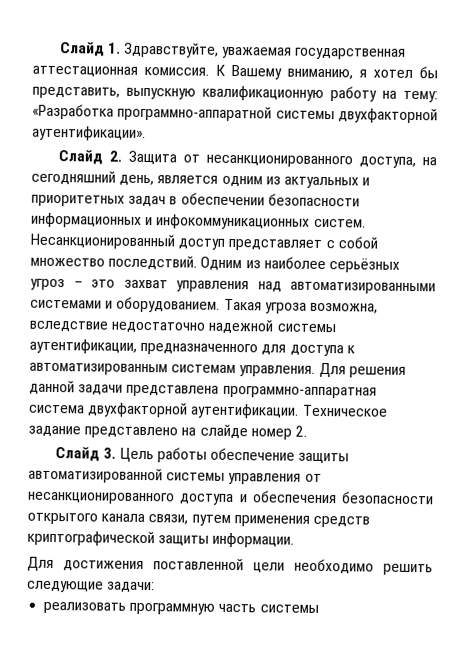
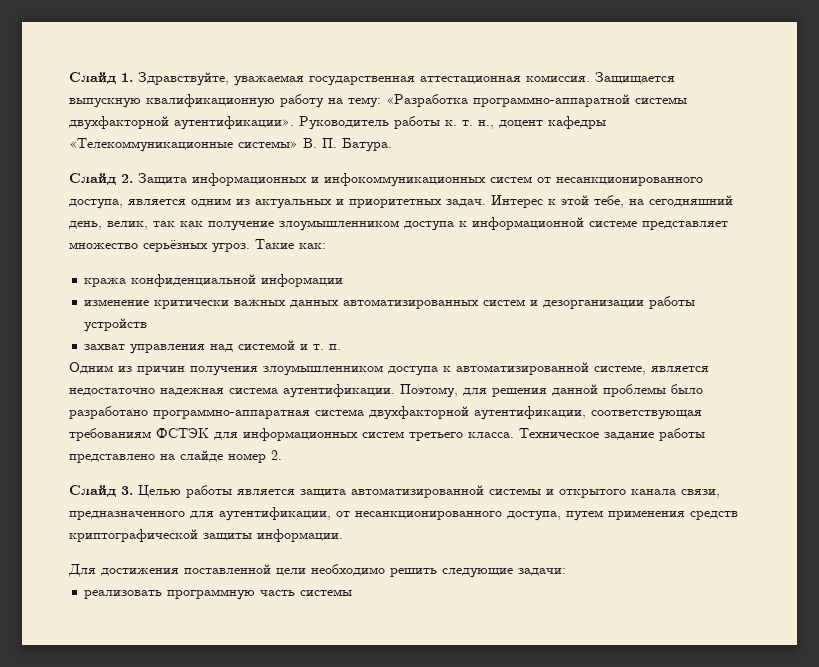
[215,64,438,80] [32,86,120,99] К Вашему вниманию, я хотел бы представить, -> [595,72,675,84] Защищается
[57,149,438,169] [31,169,155,186] // Слайд 2. Защита от несанкционированного доступа, на сегодняшний день, -> [299,116,606,130] [69,138,392,152] [69,173,703,187] [69,199,123,209] Руководитель работы к. т. н., доцент кафедры «Телекоммуникационные системы» В. П. Батура. // Слайд 2. Защита информационных и инфокоммуникационных систем от несанкционированного доступа,
[128,192,360,207] [31,212,366,230] [30,232,379,252] [30,254,400,273] [30,278,436,295] [30,296,378,314] [29,318,337,334] [29,338,355,357] [29,362,406,378] [29,379,377,399] [29,401,300,419] задач в обеспечении безопасности информационных и инфокоммуникационных систем. Несанкционированный доступ представляет с собой множество последствий. Одним из наиболее серьёзных угроз – это захват управления над автоматизированными системами и оборудованием. Такая угроза возможна, вследствие недостаточно надежной системы аутентификации, предназначенного для доступа к автоматизированным системам управления. Для решения данной задачи представлена программно-аппаратная система двухфакторной аутентификации. -> [446,195,733,208] [69,217,728,231] [69,239,326,253] [84,274,344,287] [84,296,696,309] [84,318,148,332] [84,340,342,354] [69,362,709,376] [69,384,703,398] [69,406,702,420] [69,428,514,441] задач. Интерес к этой тебе, на сегодняшний день, велик, так как получение злоумышленником доступа к информационной системе представляет множество серьёзных угроз. Такие как: // кража конфиденциальной информации // изменение критически важных данных автоматизированных систем и дезорганизации работы устройств // захват управления над системой и т. п. // Одним из причин получения злоумышленником доступа к автоматизированной системе, является недостаточно надежная система аутентификации. Поэтому, для решения данной проблемы было разработано программно-аппаратная система двухфакторной аутентификации, соответствующая требованиям ФСТЭК для информационных систем третьего класса.
(81, 431) none -> [659,428,705,441] работы
[118,447,350,464] [28,466,322,485] [28,490,434,506] [27,512,189,525] Цель работы обеспечение защиты автоматизированной системы управления от несанкционированного доступа и обеспечения безопасности открытого канала связи, -> [138,485,720,498] [69,507,561,521] Целью работы является защита автоматизированной системы и открытого канала связи, предназначенного для аутентификации, от несанкционированного доступа,

